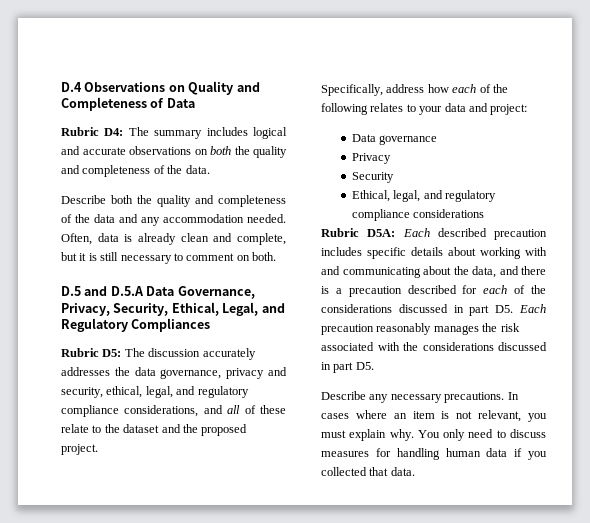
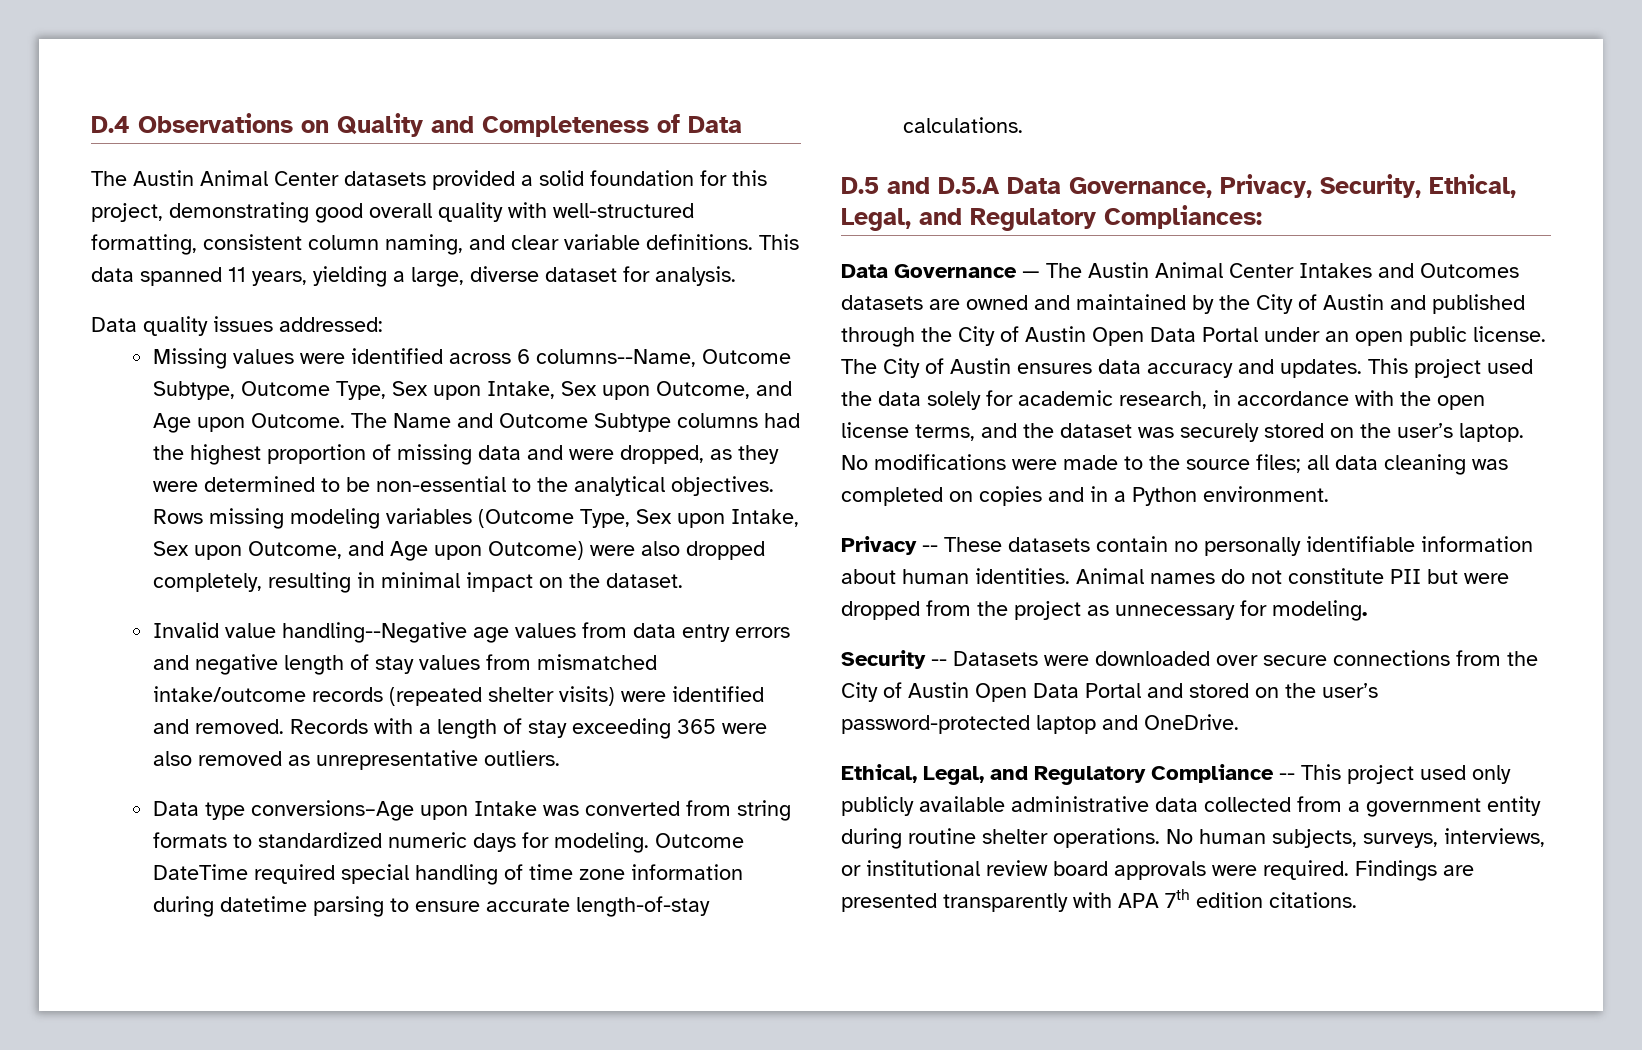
[61,127,287,139] [61,146,287,158] [61,165,210,177] [61,195,286,207] [61,214,286,226] [61,233,286,245] [61,252,276,264] Rubric D4: The summary includes logical and accurate observations on both the quality and completeness of the data. // Describe both the quality and completeness of the data and any accommodation needed. Often, data is already clean and complete, but it is still necessary to comment on both. -> [91,170,767,190] [91,202,694,223] [91,234,799,255] [91,266,736,287] [91,316,383,336] [152,348,791,369] [152,381,792,400] [152,413,800,433] [152,444,779,465] [152,476,774,496] [152,508,799,529] [152,541,765,561] [152,572,683,593] [152,622,790,643] [152,654,657,675] [152,686,764,706] [152,718,767,739] [152,750,560,770] [152,800,791,821] [152,832,744,853] [152,864,743,885] [152,896,710,917] [902,117,1023,133] The Austin Animal Center datasets provided a solid foundation for this project, demonstrating good overall quality with well-structured formatting, consistent column naming, and clear variable definitions. This data spanned 11 years, yielding a large, diverse dataset for analysis. // Data quality issues addressed: // Missing values were identified across 6 columns--Name, Outcome Subtype, Outcome Type, Sex upon Intake, Sex upon Outcome, and Age upon Outcome. The Name and Outcome Subtype columns had the highest proportion of missing data and were dropped, as they were determined to be non-essential to the analytical objectives. Rows missing modeling variables (Outcome Type, Sex upon Intake, Sex upon Outcome, and Age upon Outcome) were also dropped completely, resulting in minimal impact on the dataset. // Invalid value handling--Negative age values from data entry errors and negative length of stay values from mismatched intake/outcome records (repeated shelter visits) were identified and removed. Records with a length of stay exceeding 365 were also removed as unrepresentative outliers. // Data type conversions–Age upon Intake was converted from string formats to standardized numeric days for modeling. Outcome DateTime required special handling of time zone information during datetime parsing to ensure accurate length-of-stay calculations.
[131,318,211,332] [61,348,256,360] [61,367,287,379] [61,386,249,398] [61,405,286,417] [61,424,248,436] [61,444,98,455] [321,84,508,96] [321,103,528,115] [351,134,438,145] [351,153,391,164] [351,172,394,183] [351,190,496,202] [351,209,485,221] [321,228,547,240] [321,247,547,259] [321,266,546,278] [321,285,546,297] [321,304,546,316] [321,323,520,335] [321,342,547,351] [321,362,374,373] [321,391,519,403] [321,410,547,422] [321,429,546,441] [321,448,547,460] [321,467,415,476] Compliances // Rubric D5: The discussion accurately addresses the data governance, privacy and security, ethical, legal, and regulatory compliance considerations, and all of these relate to the dataset and the proposed project. // Specifically, address how each of the following relates to your data and project: // Data governance // Privacy // Security // Ethical, legal, and regulatory compliance considerations // Rubric D5A: Each described precaution includes specific details about working with and communicating about the data, and there is a precaution described for each of the considerations discussed in part D5. Each precaution reasonably manages the risk associated with the considerations discussed in part D5. // Describe any necessary precautions. In cases where an item is not relevant, you must explain why. You only need to discuss measures for handling human data if you collected that data. -> [1104,205,1262,229] [841,262,1519,278] [841,294,1525,314] [841,326,1546,347] [841,358,1533,378] [841,390,1485,410] [841,422,1524,442] [841,454,1508,475] [841,486,1329,506] [841,536,1533,556] [841,568,1509,584] [841,600,1367,621] [841,650,1538,669] [841,682,1378,702] [841,714,1239,734] [841,764,1511,785] [841,796,1541,817] [841,828,1545,849] [841,860,1474,881] [841,889,1357,912] Compliances: // Data Governance — The Austin Animal Center Intakes and Outcomes datasets are owned and maintained by the City of Austin and published through the City of Austin Open Data Portal under an open public license. The City of Austin ensures data accuracy and updates. This project used the data solely for academic research, in accordance with the open license terms, and the dataset was securely stored on the user’s laptop. No modifications were made to the source files; all data cleaning was completed on copies and in a Python environment. // Privacy -- These datasets contain no personally identifiable information about human identities. Animal names do not constitute PII but were dropped from the project as unnecessary for modeling. // Security -- Datasets were downloaded over secure connections from the City of Austin Open Data Portal and stored on the user’s password-protected laptop and OneDrive. // Ethical, Legal, and Regulatory Compliance -- This project used only publicly available administrative data collected from a government entity during routine shelter operations. No human subjects, surveys, interviews, or institutional review board approvals were required. Findings are presented transparently with APA 7th edition citations.

